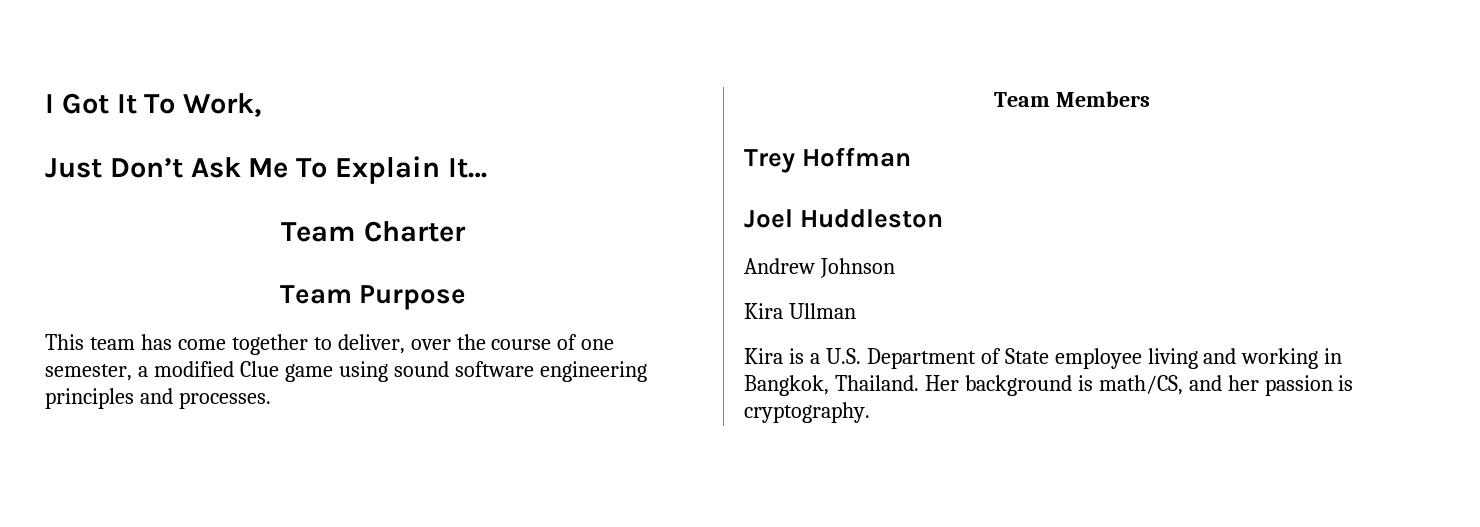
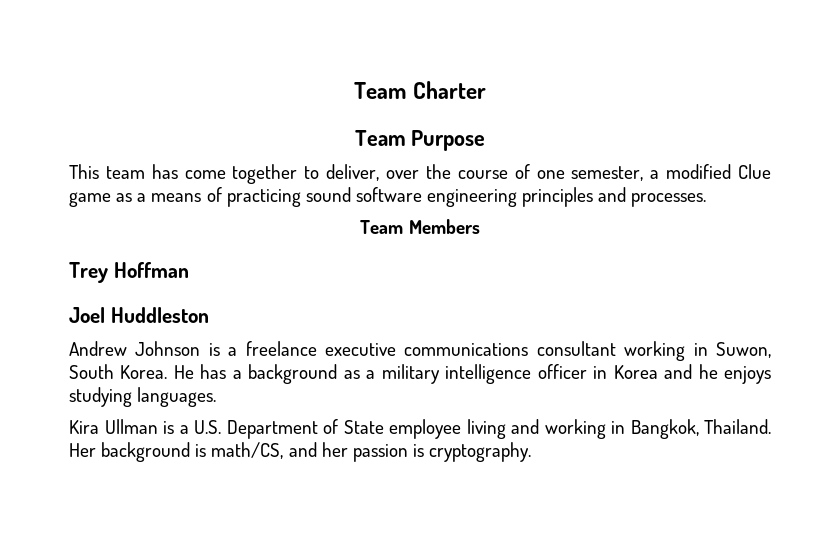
[45,93,262,117] [45,156,487,184] I Got It To Work, // Just Don’t Ask Me To Explain It… // -> (354, 90) none
[338,361,388,382] using -> [116,187,301,207] as a means of practicing
(895, 268) none -> [208,341,771,361] [69,364,771,384] [69,387,217,407] is a freelance executive communications consultant working in Suwon, South Korea. He has a background as a military intelligence officer in Korea and he enjoys studying languages.
[744,348,783,364] // Kira -> (158, 426) none

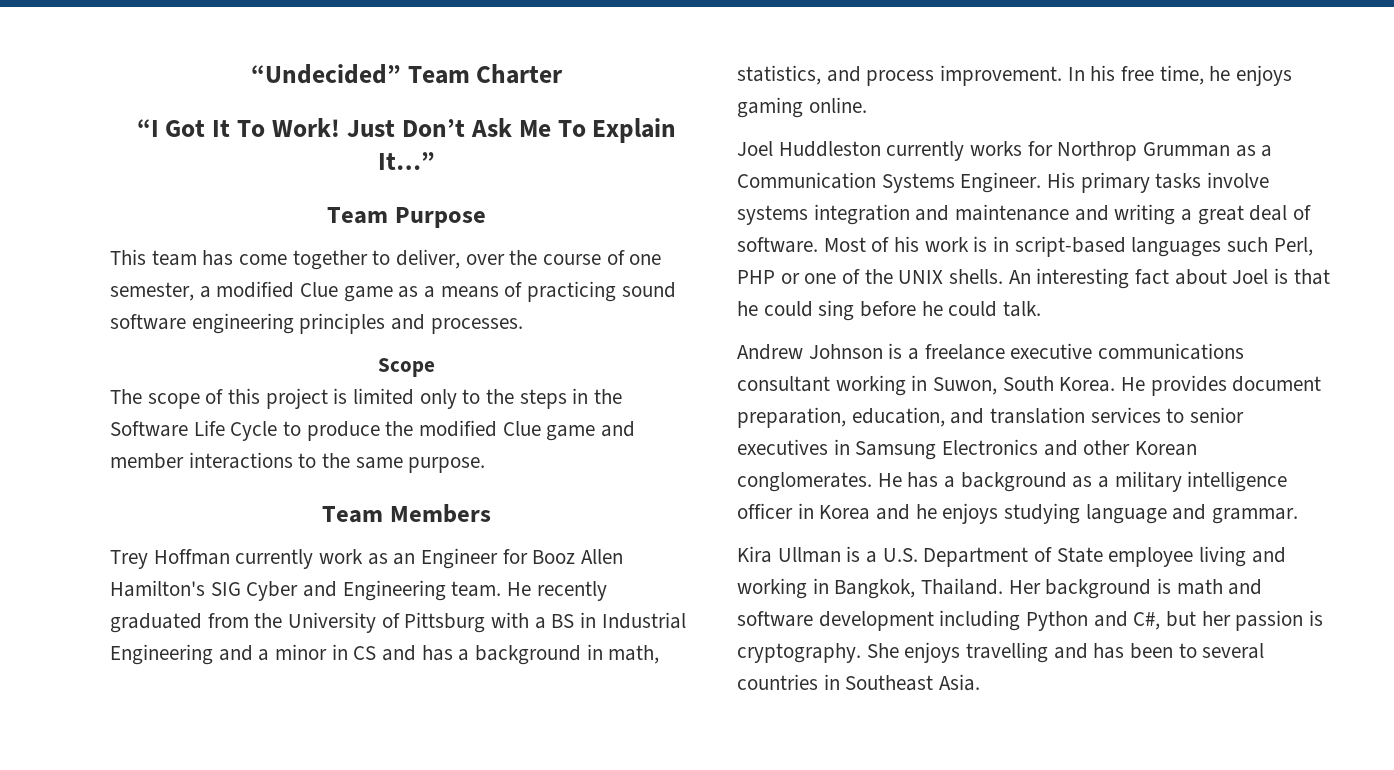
(354, 90) none -> [250,64,401,84] “Undecided”
(486, 90) none -> [136,118,677,143] [378,152,435,170] // “I Got It To Work! Just Don’t Ask Me To Explain It…”
[360,219,480,234] [69,262,189,283] [69,307,209,323] Team Members // Trey Hoffman // Joel Huddleston -> [378,358,435,377] [110,388,623,409] [110,420,636,441] [110,452,486,473] [322,504,491,523] [110,548,624,569] [110,580,607,601] [110,612,686,633] [110,644,660,665] [737,65,1293,86] [737,97,867,118] [737,141,1273,161] [737,172,1270,193] [737,204,1312,225] [737,236,1313,257] [737,268,1330,289] [737,300,1042,321] Scope // The scope of this project is limited only to the steps in the Software Life Cycle to produce the modified Clue game and member interactions to the same purpose. // Team Members // Trey Hoffman currently work as an Engineer for Booz Allen Hamilton's SIG Cyber and Engineering team. He recently graduated from the University of Pittsburg with a BS in Industrial Engineering and a minor in CS and has a background in math, statistics, and process improvement. In his free time, he enjoys gaming online. // Joel Huddleston currently works for Northrop Grumman as a Communication Systems Engineer. His primary tasks involve systems integration and maintenance and writing a great deal of software. Most of his work is in script-based languages such Perl, PHP or one of the UNIX shells. An interesting fact about Joel is that he could sing before he could talk.
(194, 372) none -> [1150,375,1322,396] [737,407,1245,428] [737,439,1198,460] [737,472,902,492] provides document preparation, education, and translation services to senior executives in Samsung Electronics and other Korean conglomerates. He
[137,387,217,407] languages. -> [1085,504,1299,524] language and grammar.
[211,442,532,462] math/CS, and her passion is cryptography. -> [1176,579,1263,595] [737,610,1324,631] [737,642,1265,663] [737,674,981,691] math and software development including Python and C#, but her passion is cryptography. She enjoys travelling and has been to several countries in Southeast Asia.

